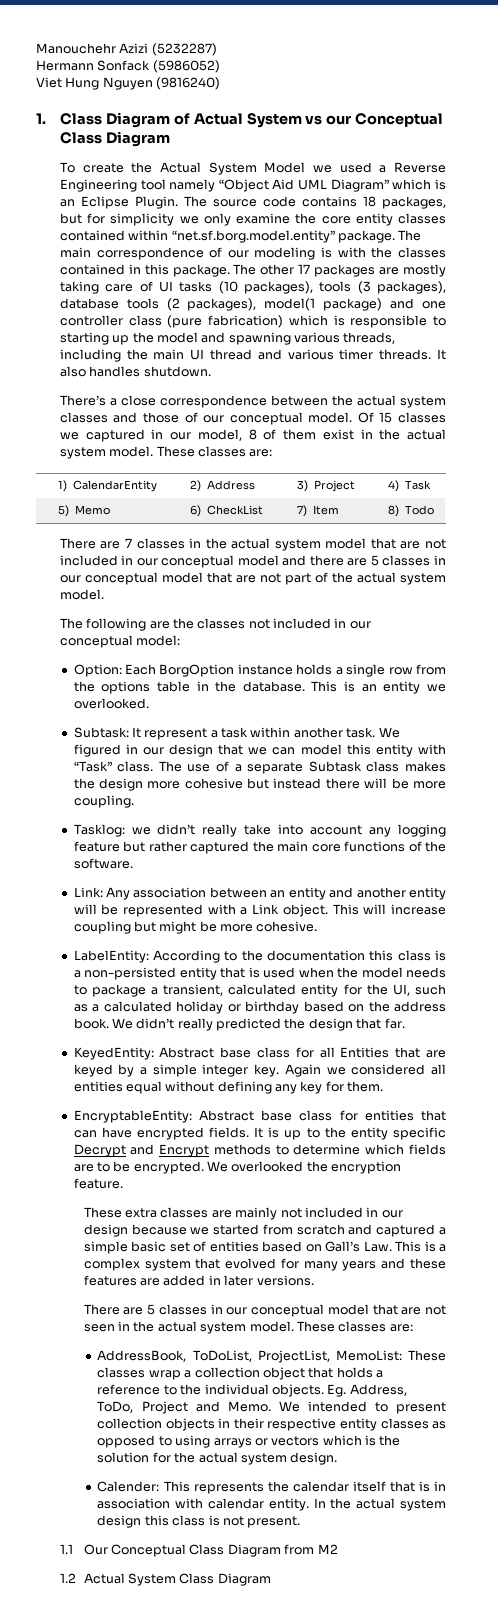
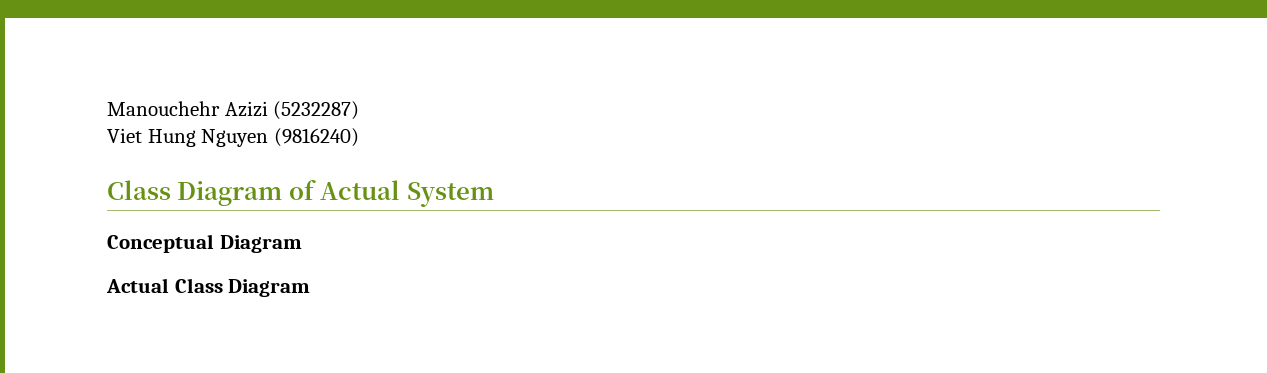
[36,60,220,73] // Hermann Sonfack (5986052) -> (360, 110) none
[36,113,46,124] 1. -> (359, 137) none
[305,113,444,127] [59,131,170,147] [59,162,446,175] [59,179,446,192] [59,196,446,209] [59,213,447,226] [59,230,422,243] [59,247,446,260] [59,264,446,277] [59,281,446,294] [59,298,446,311] [59,315,446,328] [59,332,396,345] [59,349,447,362] [59,366,211,377] [59,395,447,408] [59,412,447,425] [59,429,447,442] [59,446,273,459] [58,480,157,492] [190,480,255,492] [297,480,355,492] [388,480,431,492] [58,505,110,517] [190,505,263,517] [297,505,339,517] [388,505,434,517] [59,538,447,551] [59,555,447,568] [59,572,447,585] [59,589,104,600] [59,618,371,631] [59,635,181,648] [73,664,446,677] [73,681,447,694] [73,698,149,709] [73,727,400,740] [73,744,447,757] [73,761,446,774] [73,778,446,791] [73,795,134,808] [73,824,446,837] [73,841,447,854] [73,858,133,869] [73,887,446,900] [73,904,446,917] [73,921,318,934] [73,950,447,963] [73,967,447,980] [73,984,446,997] [73,1001,447,1014] [73,1018,405,1031] [73,1047,446,1060] [73,1064,446,1077] [73,1081,384,1094] [73,1110,446,1123] [73,1127,447,1140] [73,1144,447,1157] [73,1161,402,1174] [73,1178,123,1189] [83,1207,403,1220] [83,1224,446,1237] [83,1241,446,1254] [83,1258,446,1271] [83,1275,314,1286] [83,1304,446,1317] [83,1321,413,1334] [97,1350,446,1363] [97,1367,384,1380] [97,1384,407,1397] [97,1401,446,1414] [97,1418,446,1431] [97,1435,401,1448] [97,1452,338,1465] [97,1481,446,1494] [97,1498,446,1511] [97,1515,301,1528] [59,1544,338,1557] [59,1573,271,1586] vs our Conceptual Class Diagram // To create the Actual System Model we used a Reverse Engineering tool namely “Object Aid UML Diagram” which is an Eclipse Plugin. The source code contains 18 packages, but for simplicity we only examine the core entity classes contained within “net.sf.borg.model.entity” package. The main correspondence of our modeling is with the classes contained in this package. The other 17 packages are mostly taking care of UI tasks (10 packages), tools (3 packages), database tools (2 packages), model(1 package) and one controller class (pure fabrication) which is responsible to starting up the model and spawning various threads, including the main UI thread and various timer threads. It also handles shutdown. // There’s a close correspondence between the actual system classes and those of our conceptual model. Of 15 classes we captured in our model, 8 of them exist in the actual system model. These classes are: // 1) CalendarEntity | 2) Address | 3) Project | 4) Task // 5) Memo | 6) CheckList | 7) Item | 8) Todo // There are 7 classes in the actual system model that are not included in our conceptual model and there are 5 classes in our conceptual model that are not part of the actual system model. // The following are the classes not included in our conceptual model: // Option: Each BorgOption instance holds a single row from the options table in the database. This is an entity we overlooked. // Subtask: It represent a task within another task. We figured in our design that we can model this entity with “Task” class. The use of a separate Subtask class makes the design more cohesive but instead there will be more coupling. // Tasklog: we didn’t really take into account any logging feature but rather captured the main core functions of the software. // Link: Any association between an entity and another entity will be represented with a Link object. This will increase coupling but might be more cohesive. // LabelEntity: According to the documentation this class is a non-persisted entity that is used when the model needs to package a transient, calculated entity for the UI, such as a calculated holiday or birthday based on the address book. We didn’t really predicted the design that far. // KeyedEntity: Abstract base class for all Entities that are keyed by a simple integer key. Again we considered all entities equal without defining any key for them. // EncryptableEntity: Abstract base class for entities that can have encrypted fields. It is up to the entity specific Decrypt and Encrypt methods to determine which fields are to be encrypted. We overlooked the encryption feature. // These extra classes are mainly not included in our design because we started from scratch and captured a simple basic set of entities based on Gall’s Law. This is a complex system that evolved for many years and these features are added in later versions. // There are 5 classes in our conceptual model that are not seen in the actual system model. These classes are: // AddressBook, ToDoList, ProjectList, MemoList: These classes wrap a collection object that holds a reference to the individual objects. Eg. Address, ToDo, Project and Memo. We intended to present collection objects in their respective entity classes as opposed to using arrays or vectors which is the solution for the actual system design. // Calender: This represents the calendar itself that is in association with calendar entity. In the actual system design this class is not present. // 1.1 Our Conceptual Class Diagram from M2 // 1.2 Actual System Class Diagram -> [107,234,302,253] [106,278,311,297] // Conceptual Diagram // Actual Class Diagram

